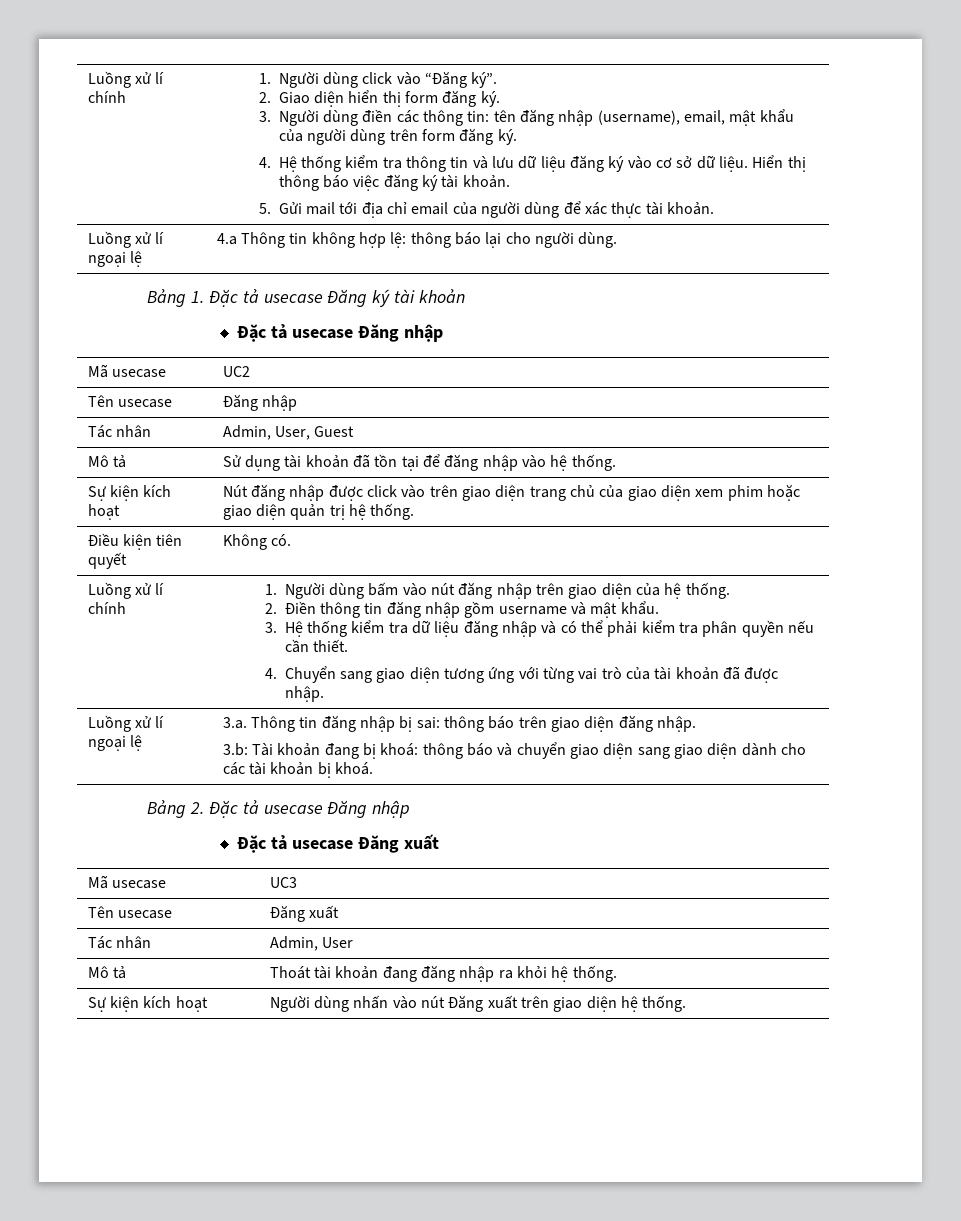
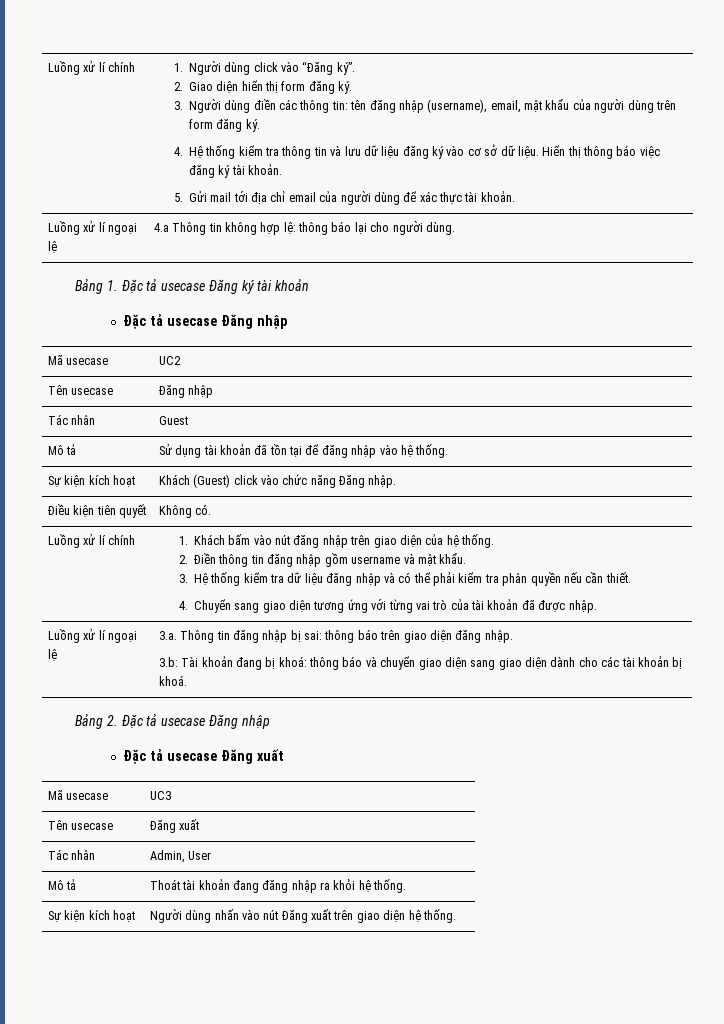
[222,425,311,440] Admin, User, -> (96, 420) none
[222,484,800,501] [222,503,415,520] Nút đăng nhập được click vào trên giao diện trang chủ của giao diện xem phim hoặc giao diện quản trị hệ thống. -> [158,474,397,488] Khách (Guest) click vào chức năng Đăng nhập.
[284,583,365,599] Người dùng -> [193,534,225,545] Khách

